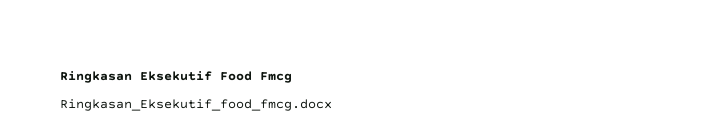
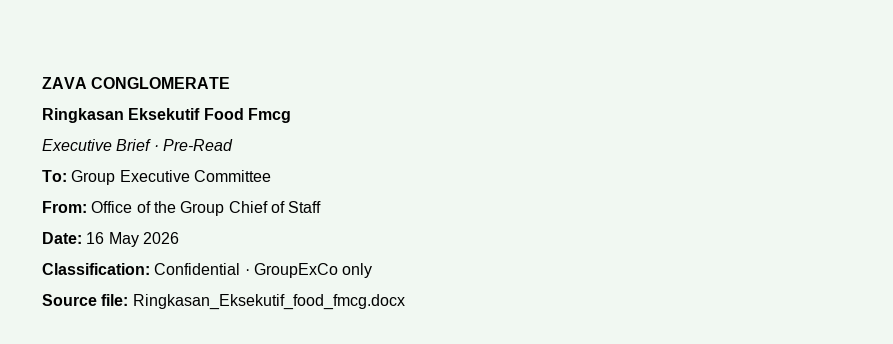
(60, 77) none -> [42,77,231,89] ZAVA CONGLOMERATE //
(292, 77) none -> [42,139,233,151] [42,170,271,185] [42,201,322,216] [42,232,179,247] [42,263,373,278] [42,294,129,306] Executive Brief · Pre-Read // To: Group Executive Committee // From: Office of the Group Chief of Staff // Date: 16 May 2026 // Classification: Confidential · GroupExCo only // Source file:

